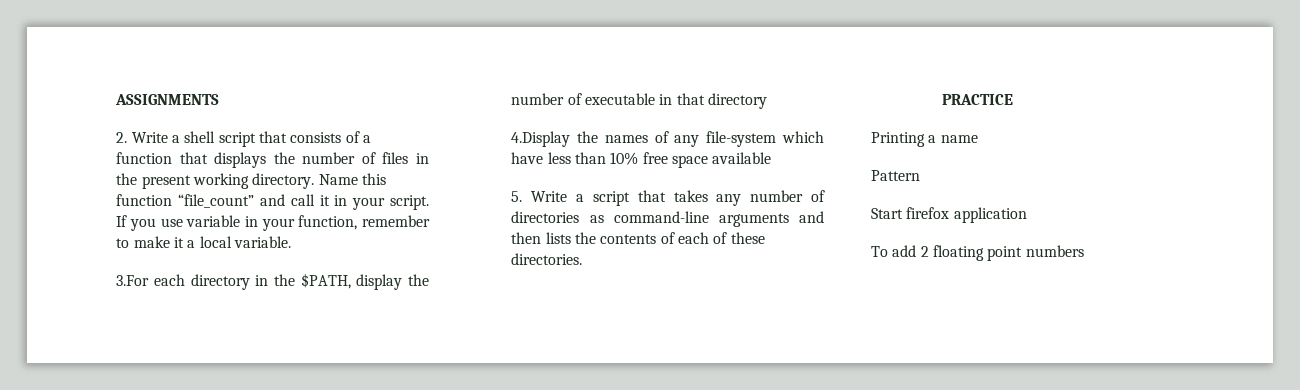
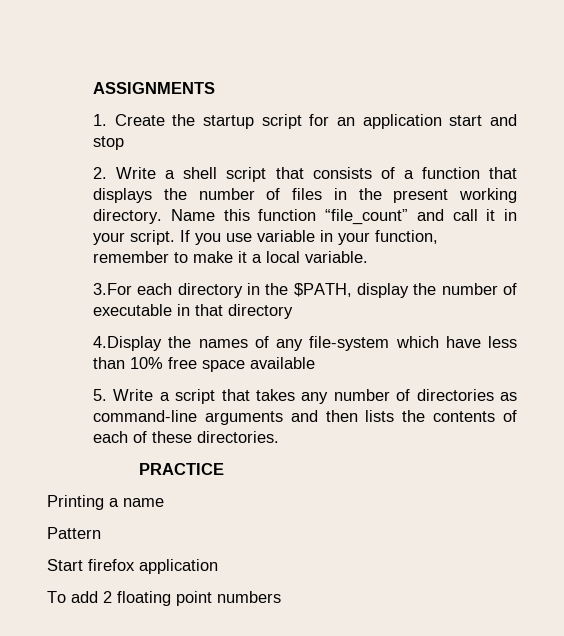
(220, 99) none -> [93,114,517,129] [93,136,125,150] // 1. Create the startup script for an application start and stop

